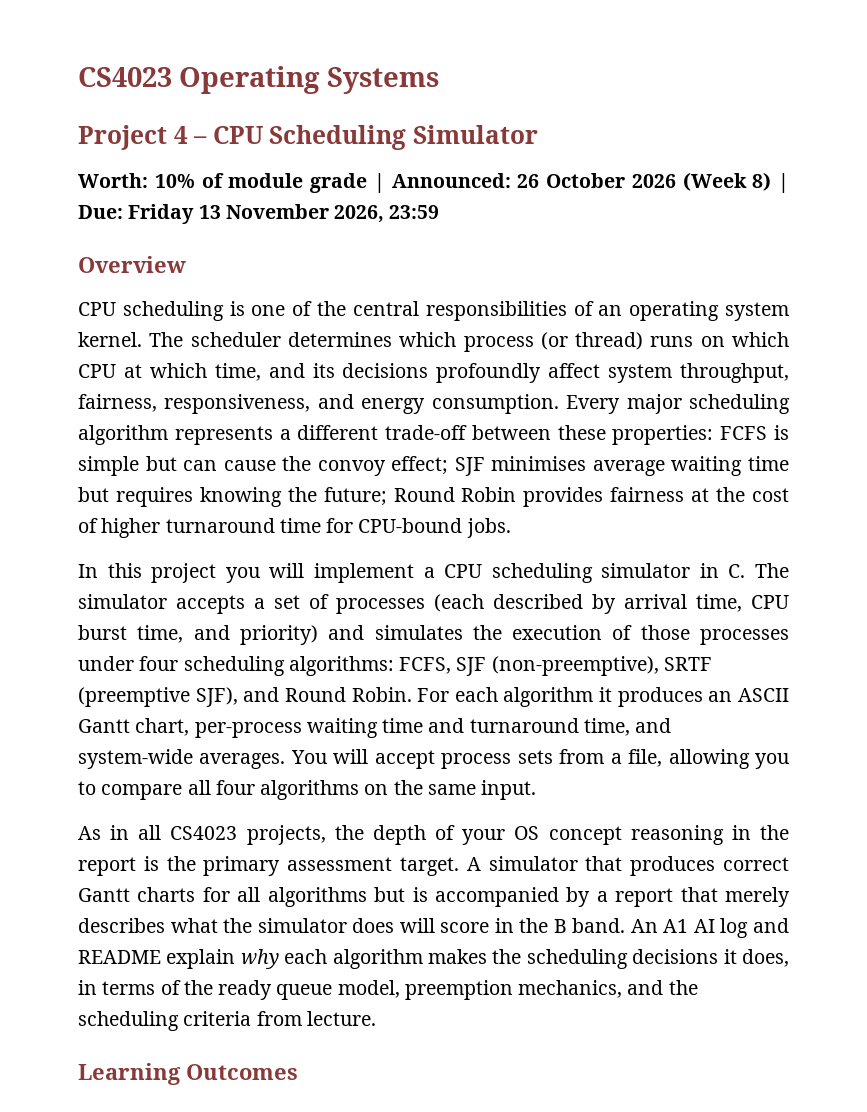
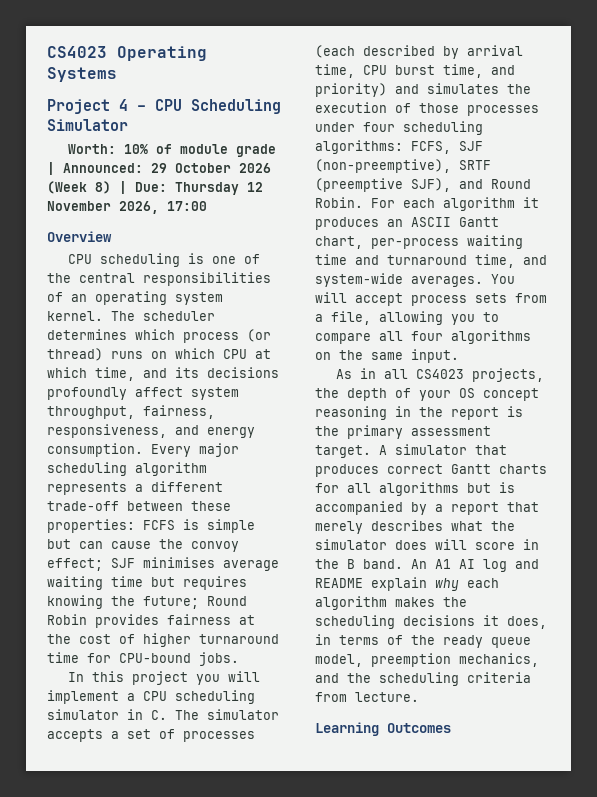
[517,174,540,188] 26 -> [151,163,167,173] 29
[128,204,221,224] Friday 13 -> [175,182,263,195] Thursday 12
[389,205,440,219] 23:59 -> [167,201,207,211] 17:00

